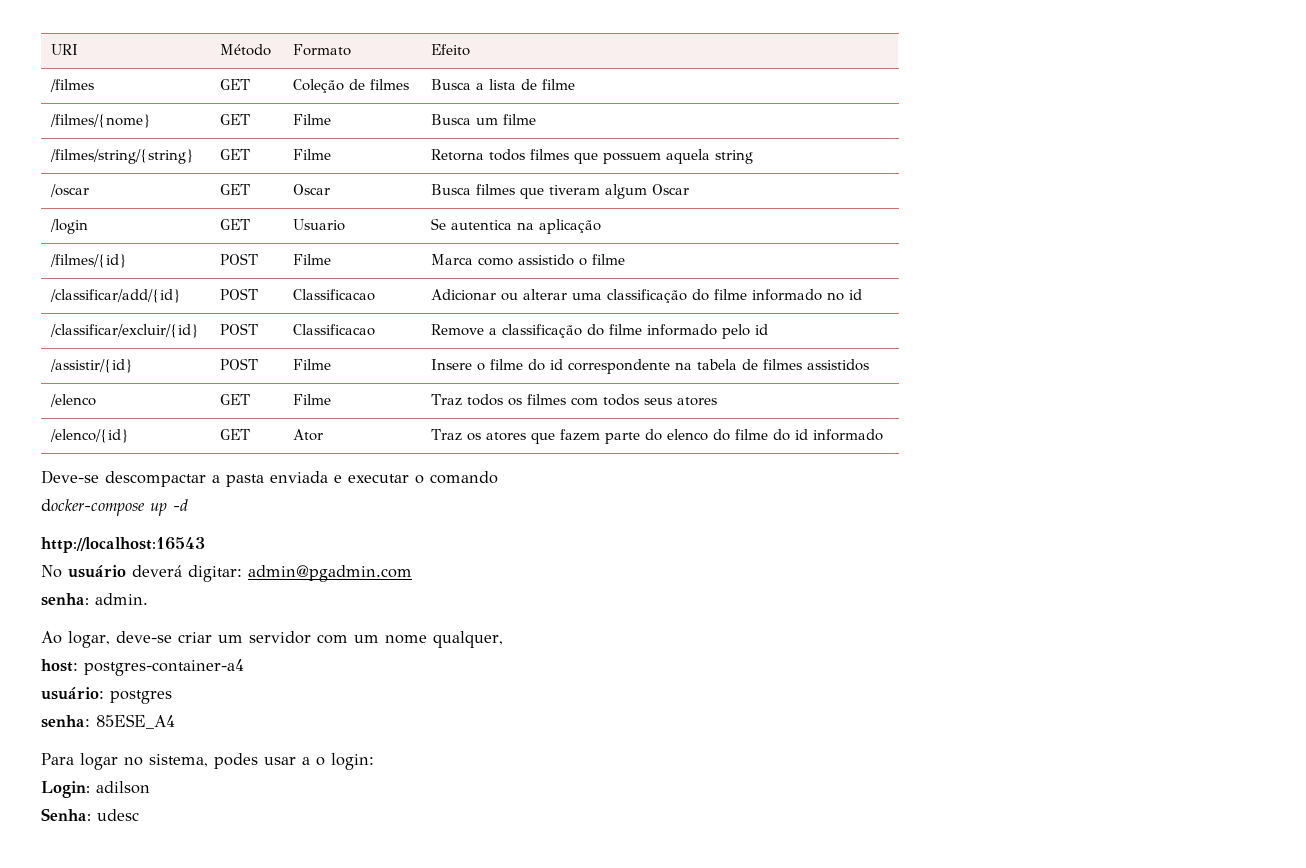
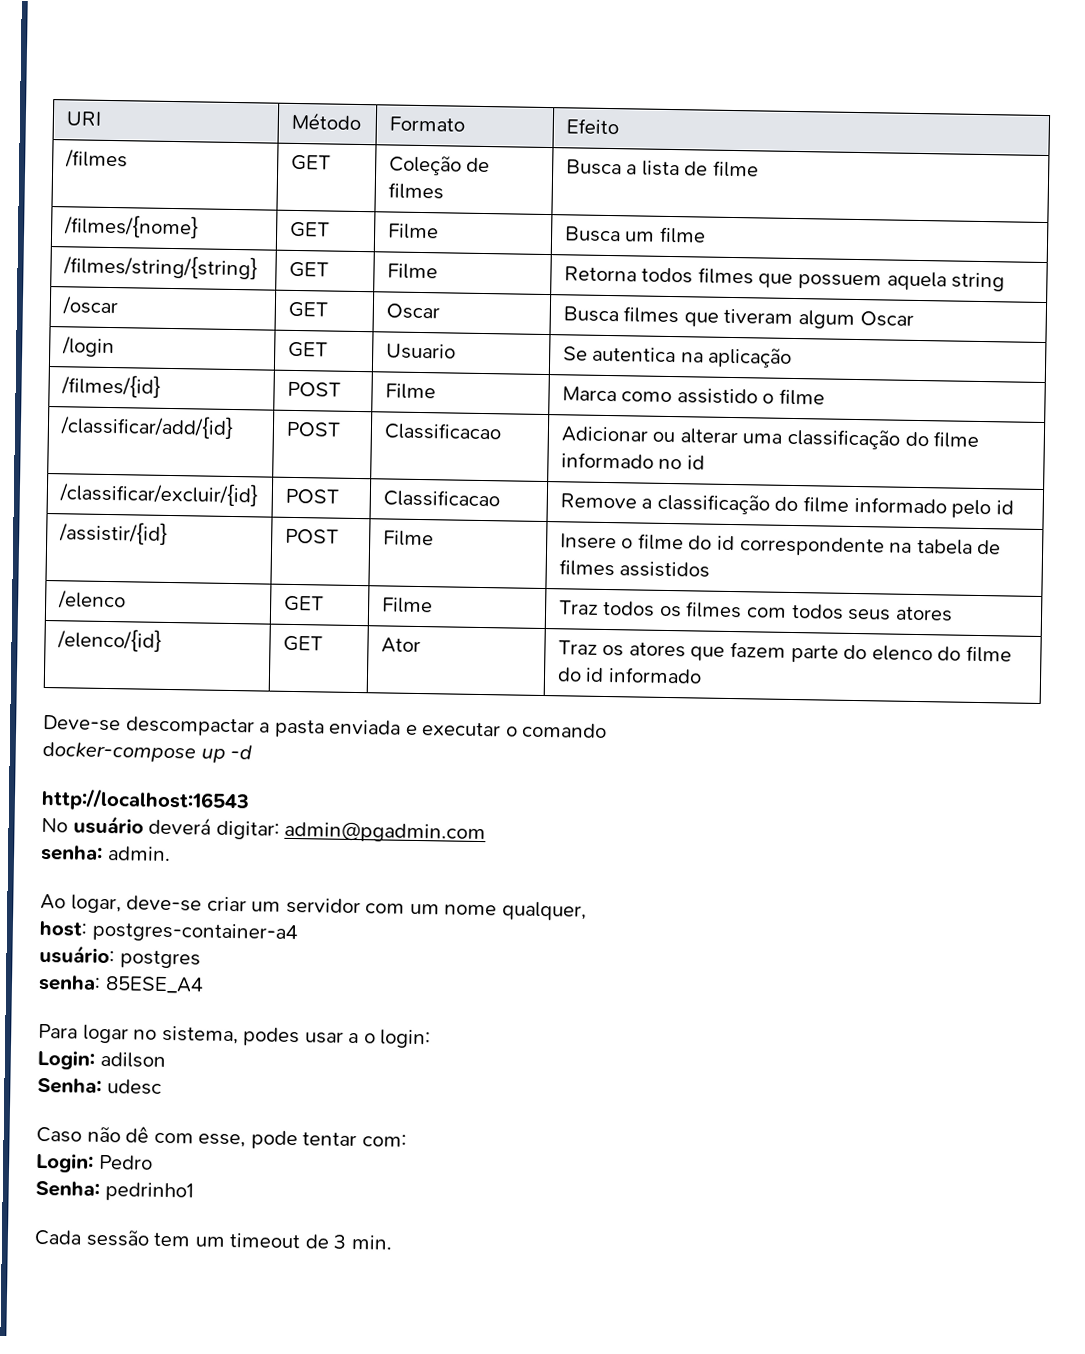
(139, 815) none -> [36,1126,407,1150] [35,1152,153,1173] [35,1180,194,1202] [34,1229,393,1250] // Caso não dê com esse, pode tentar com: // Login: Pedro // Senha: pedrinho1 // Cada sessão tem um timeout de 3 min.

